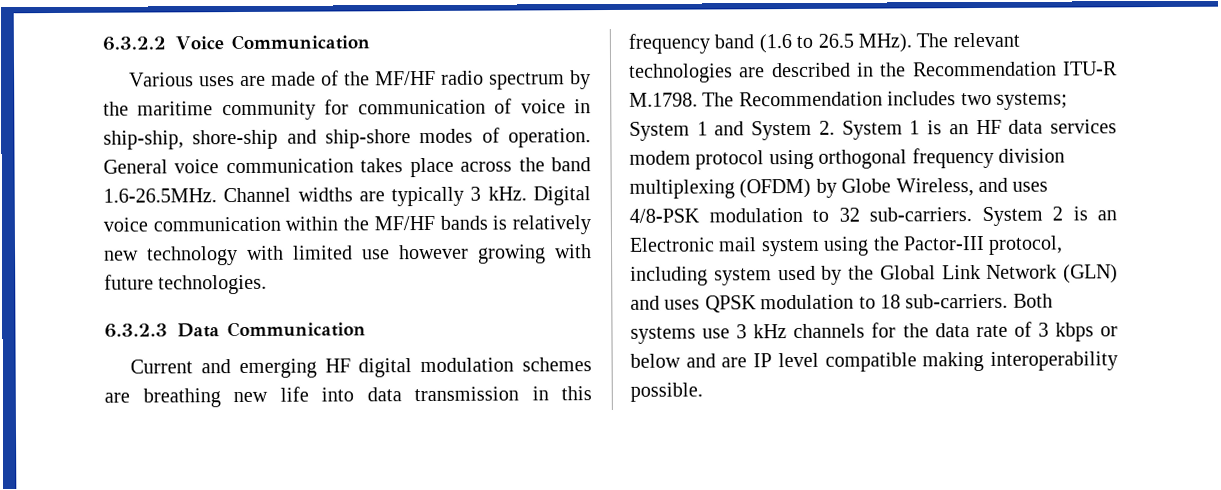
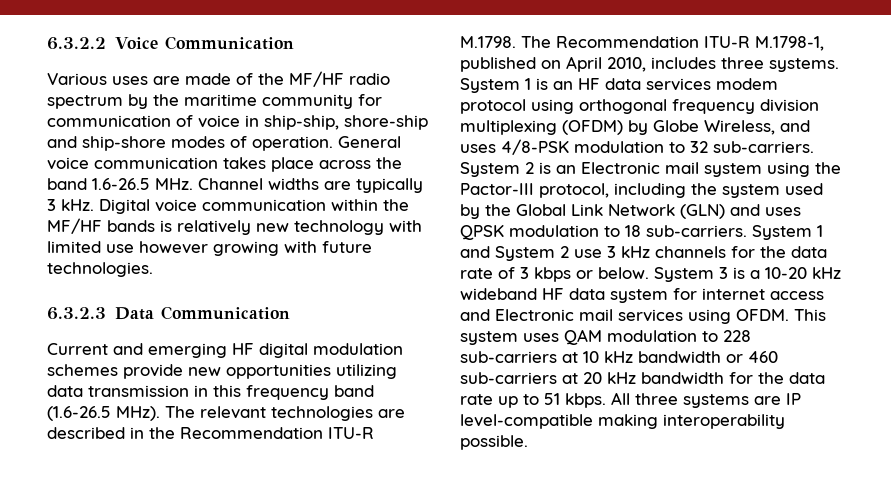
[103,188,217,203] 1.6-26.5MHz. -> [92,178,193,190] 1.6-26.5 MHz.
[104,386,354,408] are breathing new life into -> [123,364,397,379] provide new opportunities utilizing
[758,33,854,54] (1.6 to 26.5 -> [47,406,111,421] (1.6-26.5
[887,91,1068,110] [629,120,835,141] includes two systems; System 1 and System 2. -> [704,36,824,51] [460,56,839,72] ITU-R M.1798-1, published on April 2010, includes three systems.
(708, 276) none -> [691,183,717,195] the
[1012,293,1053,308] [630,326,696,344] Both systems -> [752,225,823,240] [460,246,569,261] System 1 and System 2
[630,352,917,372] below and are IP level compatible -> [598,267,841,282] [460,288,824,303] [460,309,826,324] [460,329,751,345] [460,351,778,363] [460,372,825,384] [460,392,801,408] [460,414,593,429] below. System 3 is a 10-20 kHz wideband HF data system for internet access and Electronic mail services using OFDM. This system uses QAM modulation to 228 sub-carriers at 10 kHz bandwidth or 460 sub-carriers at 20 kHz bandwidth for the data rate up to 51 kbps. All three systems are IP level-compatible

